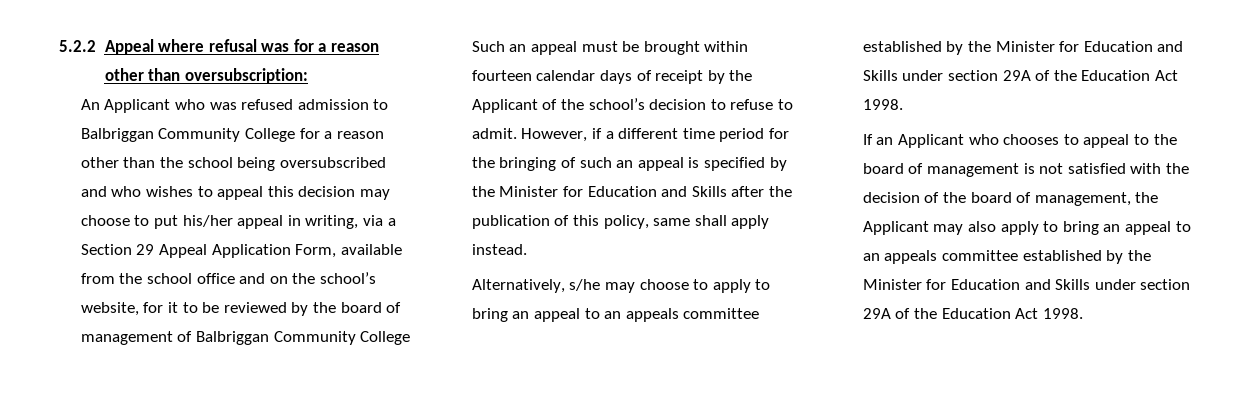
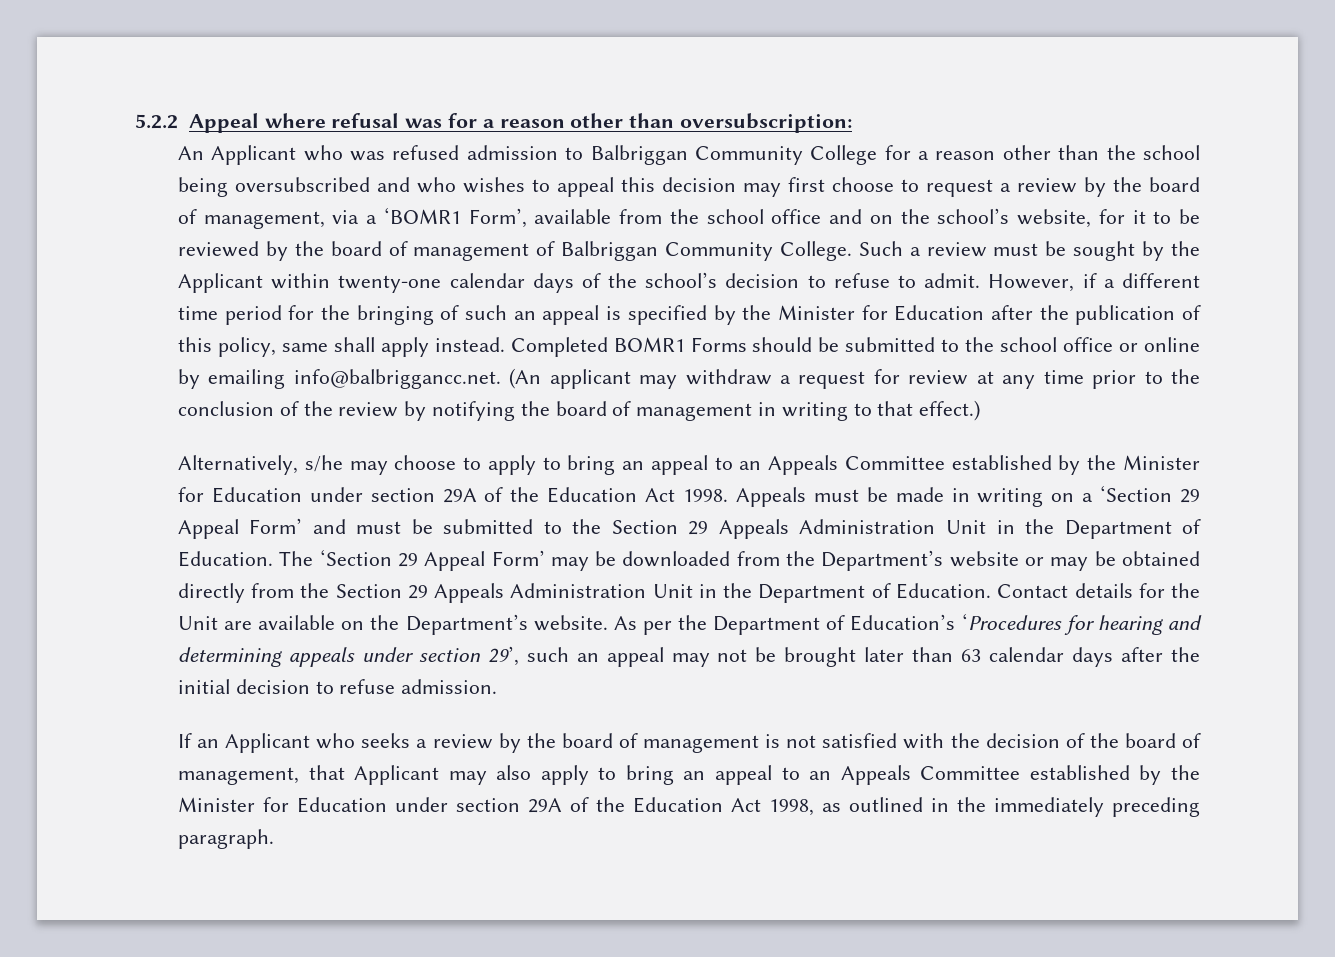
[80,215,396,229] [80,244,337,258] choose to put his/her appeal in writing, via a Section 29 Appeal Application Form, -> [787,177,1201,197] [177,207,527,229] first choose to request a review by the board of management, via a ‘BOMR1 Form’,
[360,331,411,345] [471,41,749,55] [471,70,753,84] [471,99,538,113] College Such an appeal must be brought within fourteen calendar days of receipt by the Applicant -> [779,241,1201,261] [177,273,574,293] College. Such a review must be sought by the Applicant within twenty-one calendar days
[661,186,727,197] and Skills -> (985, 313) none
(527, 249) none -> [510,337,1200,357] [177,368,1201,389] [177,400,981,421] Completed BOMR1 Forms should be submitted to the school office or online by emailing info@balbriggancc.net. (An applicant may withdraw a request for review at any time prior to the conclusion of the review by notifying the board of management in writing to that effect.)
[625,308,760,322] [862,41,1184,55] [862,70,1178,81] [862,99,903,110] appeals committee established by the Minister for Education and Skills under section 29A of the Education Act 1998. -> [768,455,1201,475] [177,485,1200,507] [177,518,1202,539] [177,549,1201,571] [177,583,1201,603] [177,613,1203,635] [177,646,1201,667] [177,679,498,694] Appeals Committee established by the Minister for Education under section 29A of the Education Act 1998. Appeals must be made in writing on a ‘Section 29 Appeal Form’ and must be submitted to the Section 29 Appeals Administration Unit in the Department of Education. The ‘Section 29 Appeal Form’ may be downloaded from the Department’s website or may be obtained directly from the Section 29 Appeals Administration Unit in the Department of Education. Contact details for the Unit are available on the Department’s website. As per the Department of Education’s ‘Procedures for hearing and determining appeals under section 29’, such an appeal may not be brought later than 63 calendar days after the initial decision to refuse admission.
[1003,134,1149,148] chooses to appeal to -> [361,733,521,753] seeks a review by
[1135,192,1159,203] the -> [308,765,345,780] that
[884,250,1151,264] [862,279,1191,290] [862,308,1083,319] appeals committee established by the Minister for Education and Skills under section 29A of the Education Act 1998. -> [840,765,1201,785] [177,797,1201,817] [177,829,274,849] Appeals Committee established by the Minister for Education under section 29A of the Education Act 1998, as outlined in the immediately preceding paragraph.

